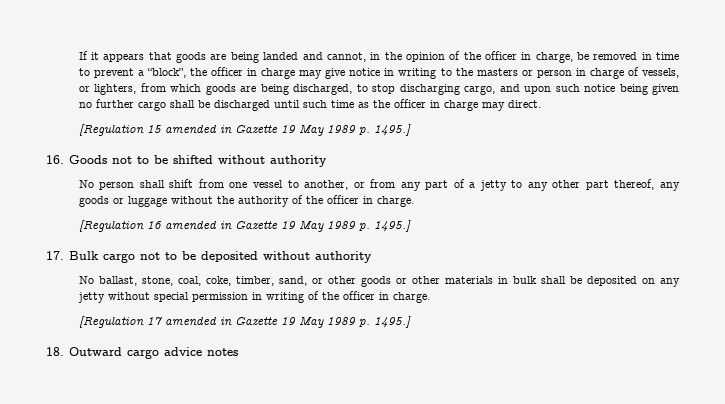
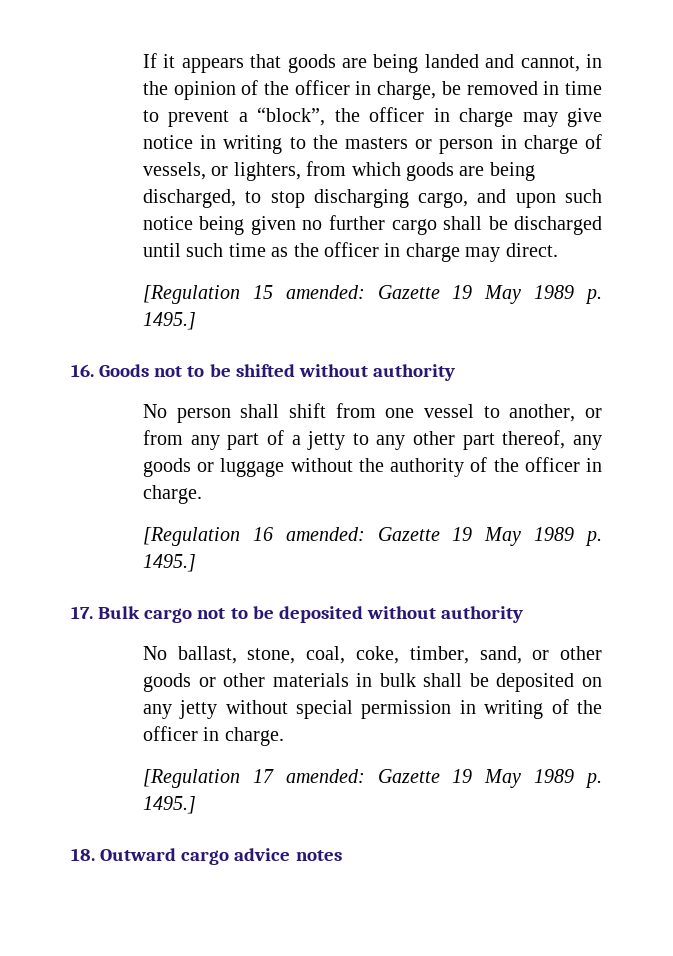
[164,125,232,133] amended in -> [285,285,365,299] amended:
[164,221,232,229] amended in -> [285,527,365,541] amended:
[164,317,232,325] amended in -> [285,769,365,783] amended:

